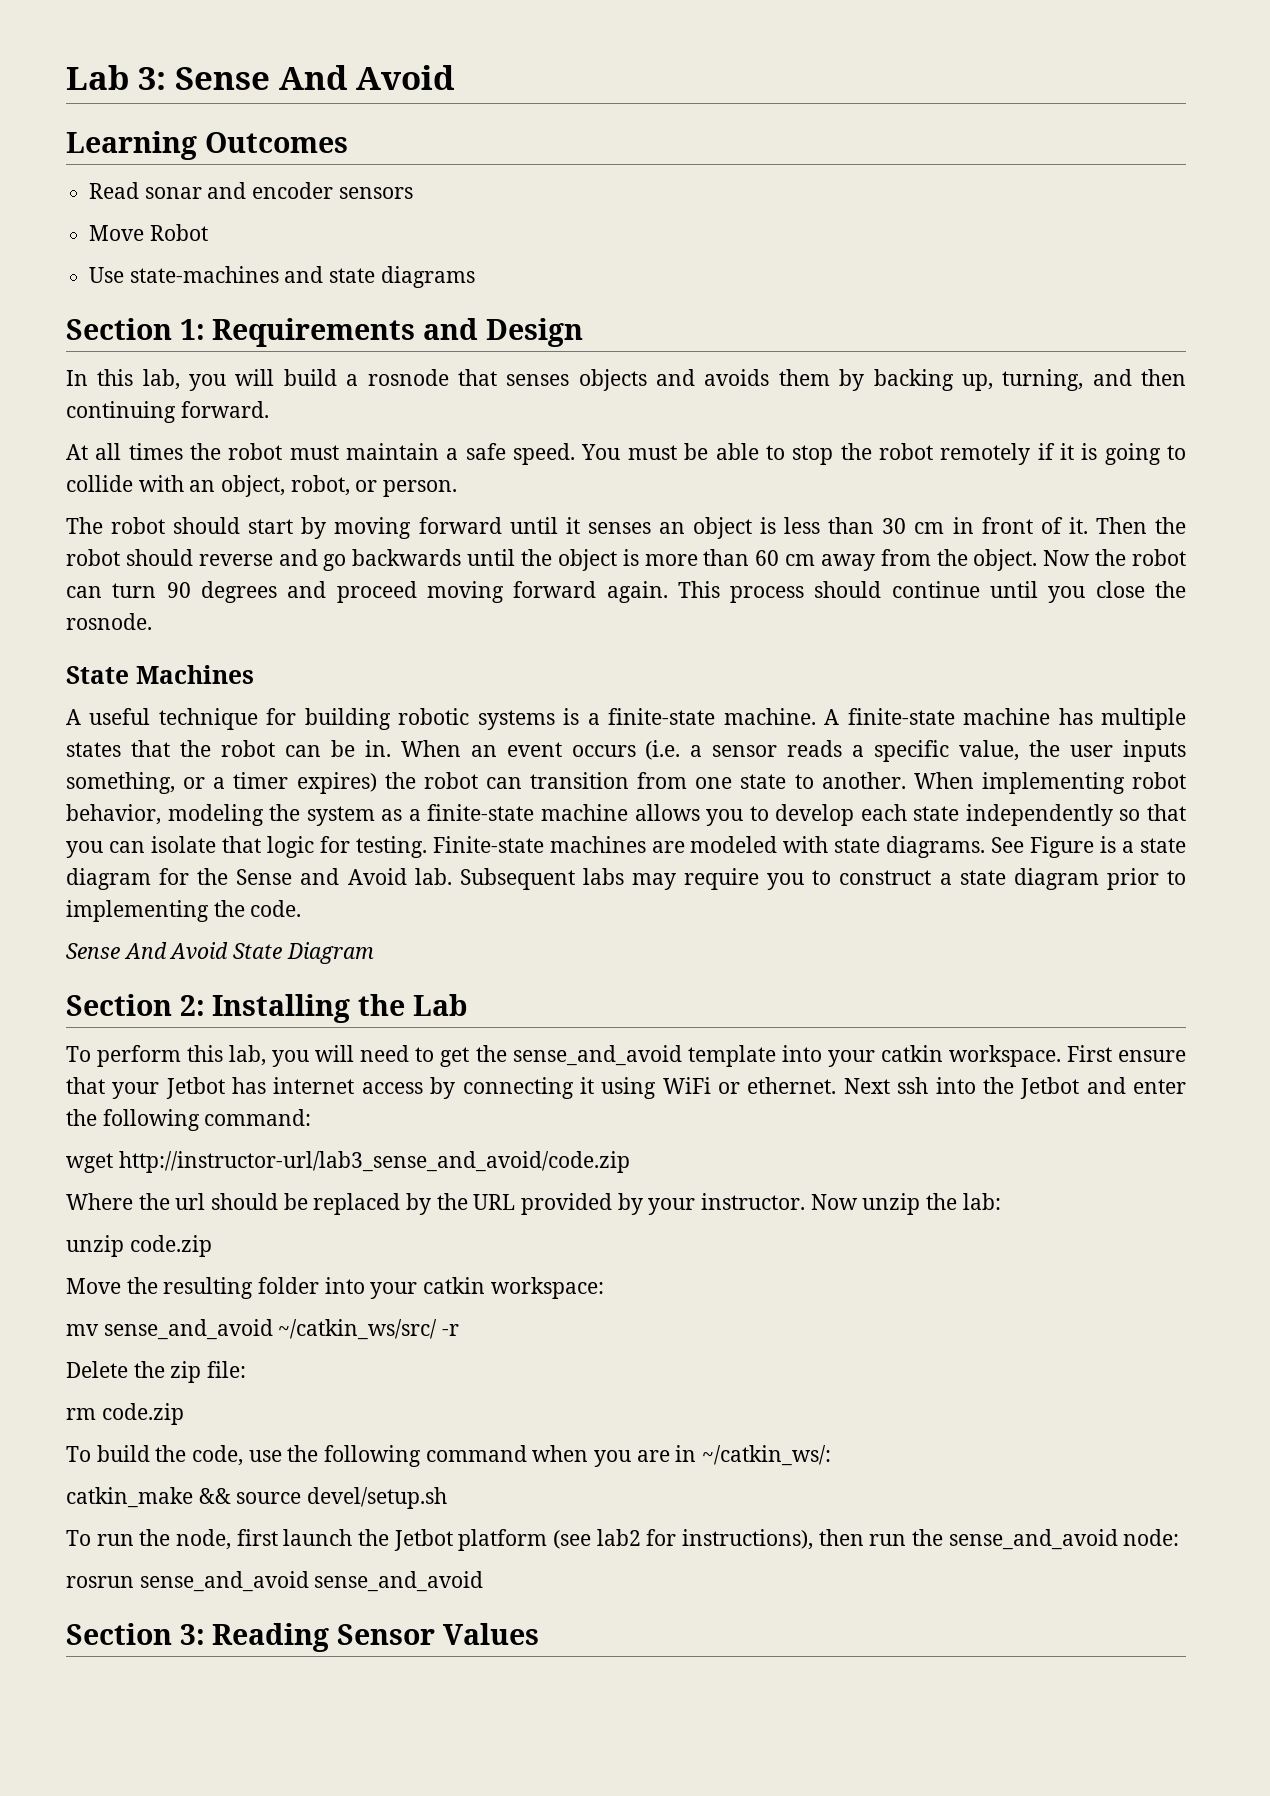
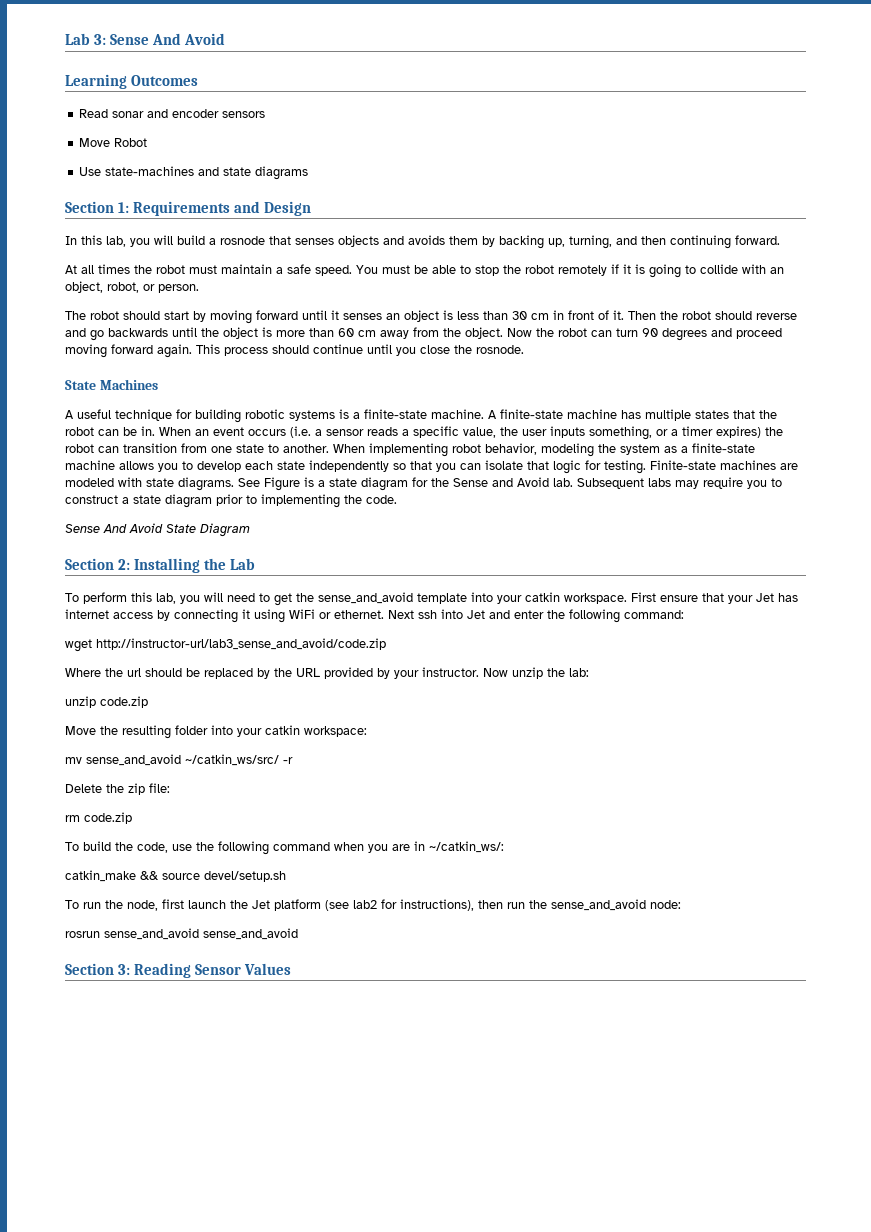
[165,1077,225,1099] Jetbot -> [756,593,774,602] Jet
[982,1077,1080,1099] the Jetbot -> [467,610,485,619] Jet
[393,1529,453,1551] Jetbot -> [252,900,270,909] Jet

